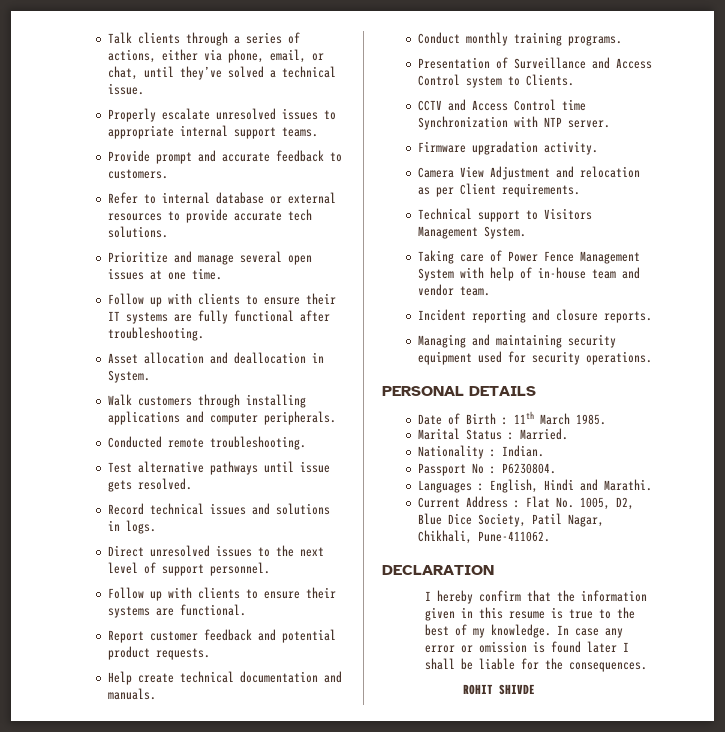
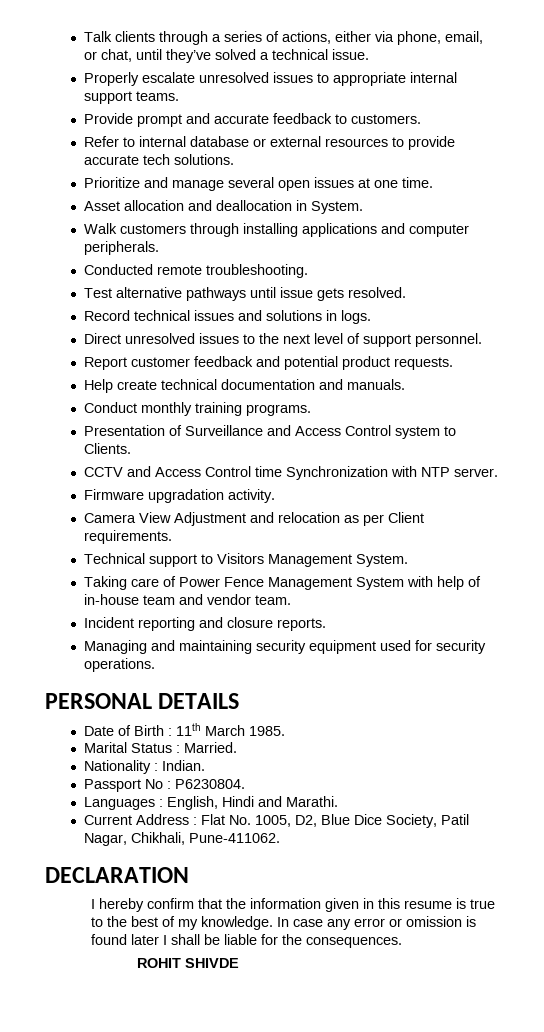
[107,293,336,307] [107,310,330,324] [107,327,204,341] // Follow up with clients to ensure their IT systems are fully functional after troubleshooting. -> (433, 182) none
[107,587,336,601] [107,604,246,618] // Follow up with clients to ensure their systems are functional. -> (482, 340) none

